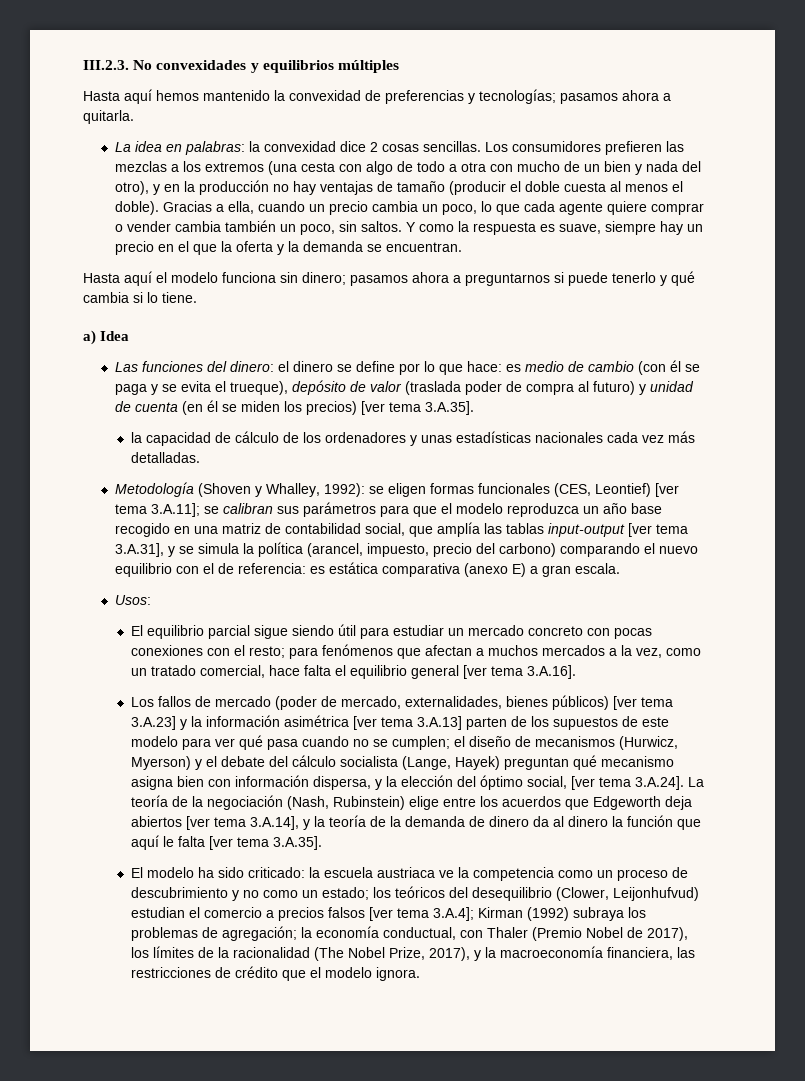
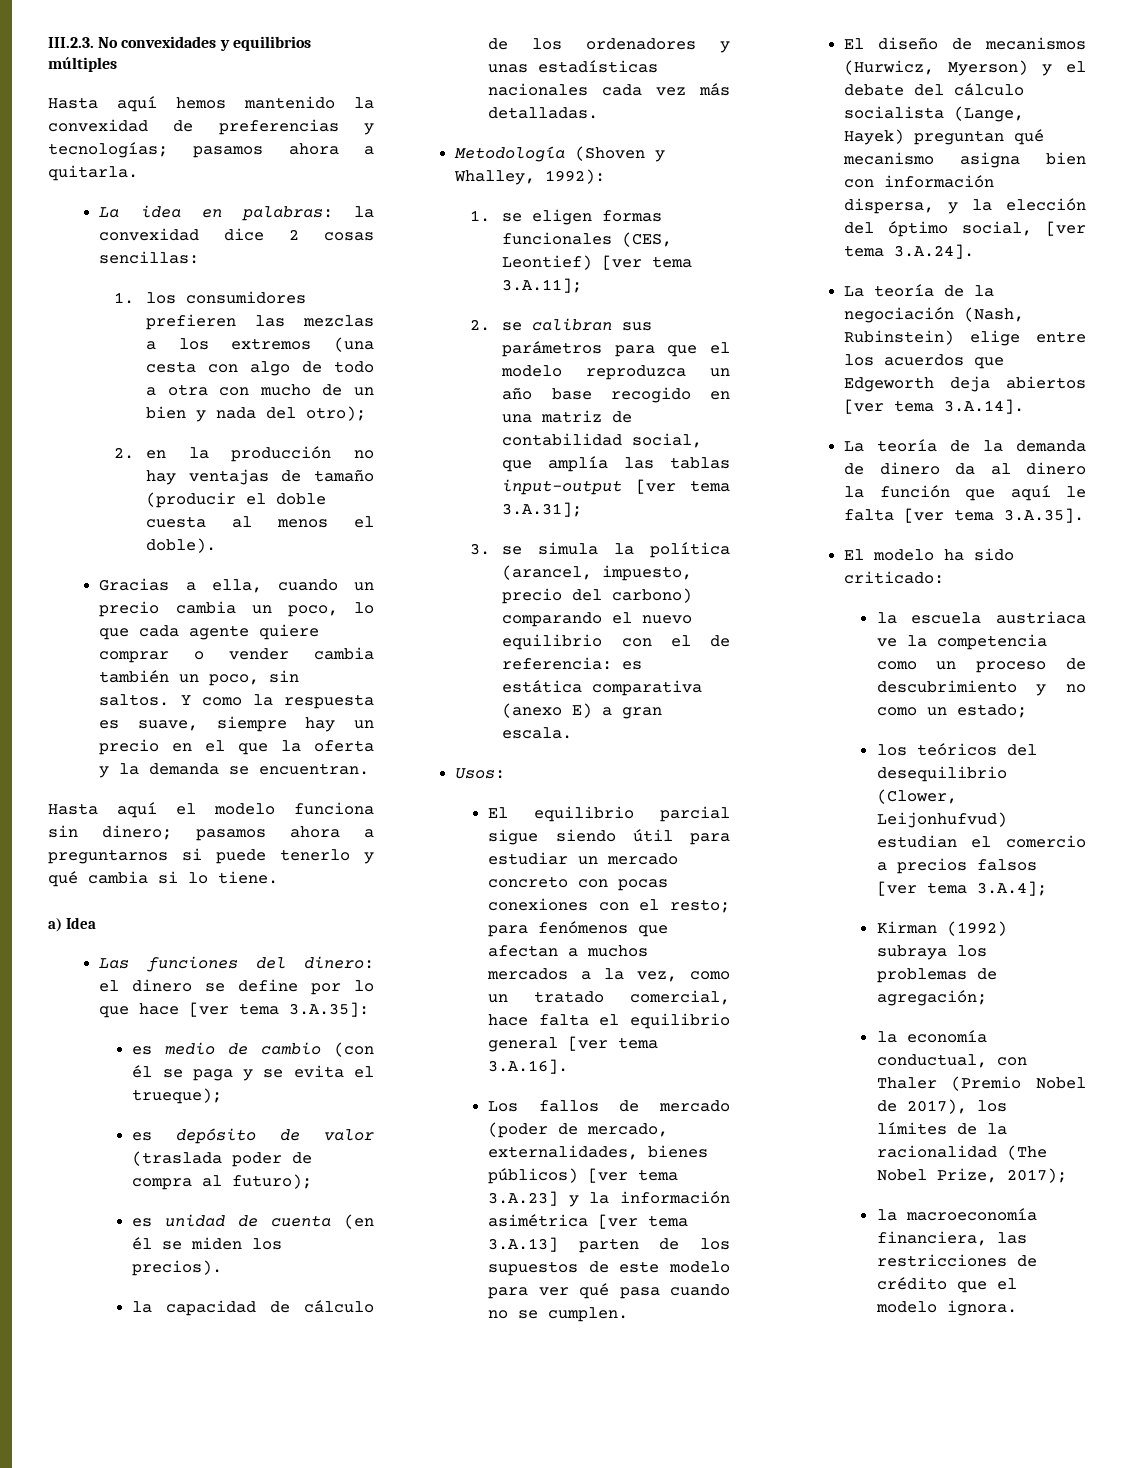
[422,141,508,152] sencillas. Los -> [99,251,200,264] [113,292,177,304] sencillas: // 1. los
[114,181,160,195] otro), y -> [306,406,367,421] [113,447,134,459] otro); // 2.
(159, 208) none -> (217, 545) //
[466,361,502,372] hace: -> [139,1002,370,1017] hace [ver tema 3.A.35]: //
[229,381,288,395] trueque), -> [132,1088,223,1104] [132,1132,153,1141] trueque); // es
[592,381,646,395] futuro) y -> [232,1174,313,1189] [132,1218,153,1227] futuro); // es
[305,401,474,415] precios) [ver tema 3.A.35]. -> [132,1260,223,1276] precios).
(365, 490) none -> [469,210,490,222] // 1.
(200, 510) none -> [469,319,490,331] // 2.
[114,543,175,557] 3.A.31], y -> [502,502,583,517] [469,543,490,555] 3.A.31]; // 3.
[391,736,465,750] cumplen; el -> [548,1307,629,1322] [844,38,865,49] cumplen. // El
(684, 783) none -> (975, 251) //
[249,816,325,830] 3.A.14], y la -> [944,399,1025,414] [844,441,865,452] 3.A.14]. // La
(305, 872) none -> (945, 577) //
(369, 893) none -> (1027, 711) //
(474, 914) none -> (1047, 888) //
(297, 933) none -> (987, 998) //
[428,947,481,961] 2017), y -> [1006,1168,1067,1183] 2017); //

